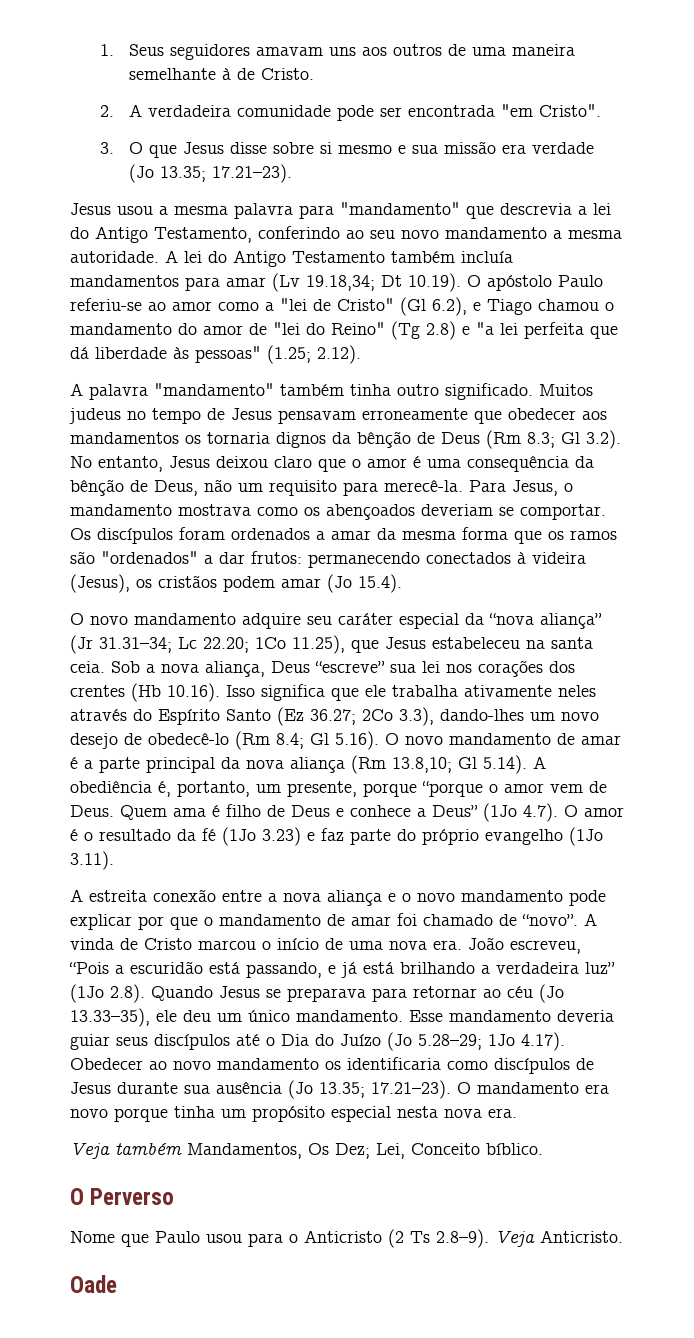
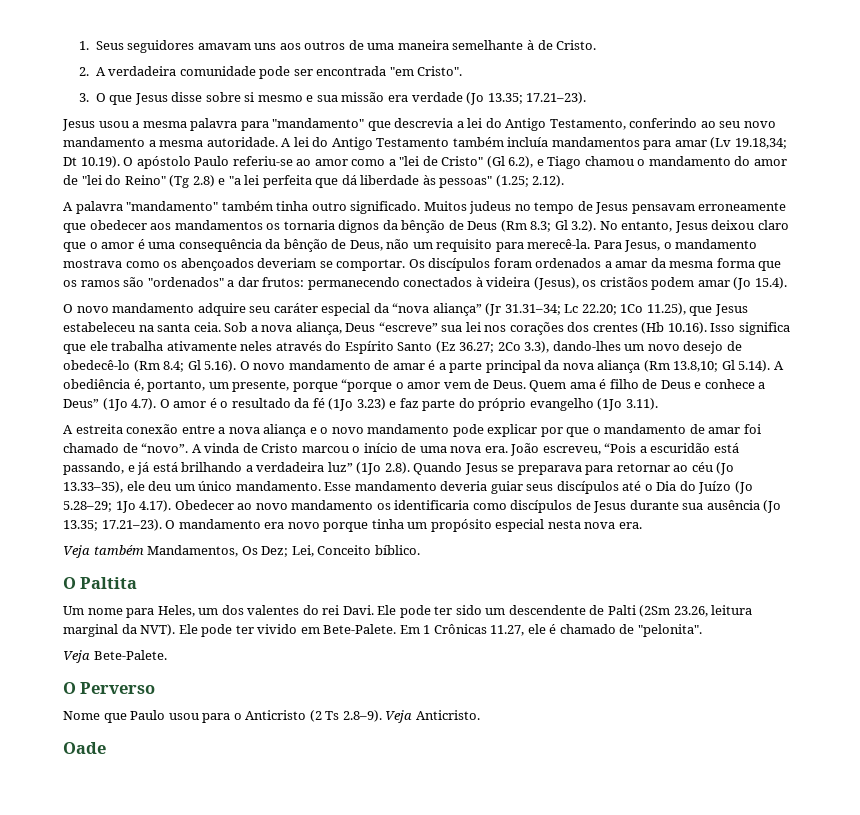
(543, 1149) none -> [63,577,138,589] [63,605,753,618] [63,624,702,637] [63,650,167,663] // O Paltita // Um nome para Heles, um dos valentes do rei Davi. Ele pode ter sido um descendente de Palti (2Sm 23.26, leitura marginal da NVT). Ele pode ter vivido em Bete-Palete. Em 1 Crônicas 11.27, ele é chamado de "pelonita". // Veja Bete-Palete.

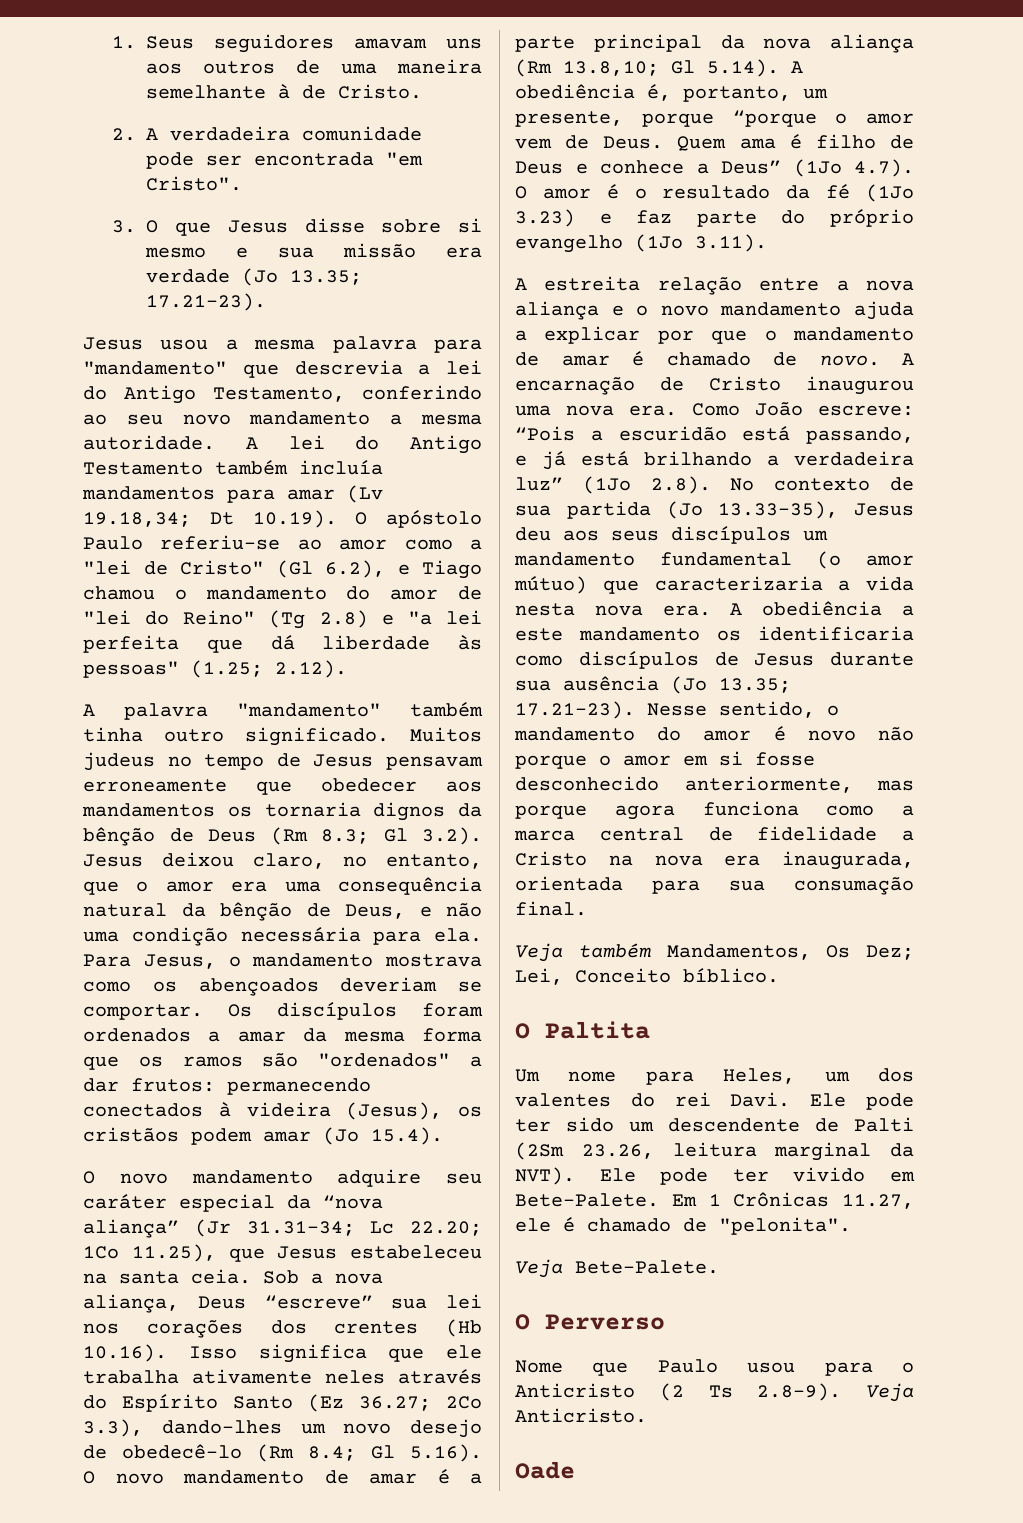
[599,220,789,233] No entanto, Jesus deixou claro -> [83,852,482,869] Jesus deixou claro, no entanto,
[137,239,145,249] é -> [231,881,268,892] era
(262, 245) none -> [83,903,167,917] natural
[386,239,591,252] não um requisito para merecê-la. -> [419,903,482,917] [83,927,482,946] e não uma condição necessária para ela.
[126,424,179,434] conexão -> [657,277,742,295] relação
[452,424,484,437] pode -> [854,301,914,320] [515,330,527,341] ajuda a
[743,424,761,434] [63,443,601,456] foi chamado de “novo”. A vinda de Cristo marcou o início de uma nova era. João escreveu, -> [632,351,914,366] [515,376,914,395] [515,402,914,416] é chamado de novo. A encarnação de Cristo inaugurou uma nova era. Como João escreve:
[413,462,735,475] [63,481,753,494] [63,500,288,513] Quando Jesus se preparava para retornar ao céu (Jo 13.33–35), ele deu um único mandamento. Esse mandamento deveria guiar seus discípulos até o Dia do Juízo (Jo 5.28–29; 1Jo 4.17). Obedecer ao novo -> [730,477,914,491] [515,501,914,519] [515,526,828,544] [514,551,914,569] [514,576,914,594] [515,601,914,616] [515,628,563,641] No contexto de sua partida (Jo 13.33–35), Jesus deu aos seus discípulos um mandamento fundamental (o amor mútuo) que caracterizaria a vida nesta nova era. A obediência a este
[165,519,642,532] O mandamento era novo porque tinha um propósito especial nesta nova era. -> [647,701,839,718] [514,726,914,741] [515,751,815,769] [515,776,914,793] [515,801,914,820] [514,826,914,841] [515,851,914,870] [515,876,914,895] [515,901,587,916] Nesse sentido, o mandamento do amor é novo não porque o amor em si fosse desconhecido anteriormente, mas porque agora funciona como a marca central de fidelidade a Cristo na nova era inaugurada, orientada para sua consumação final.

